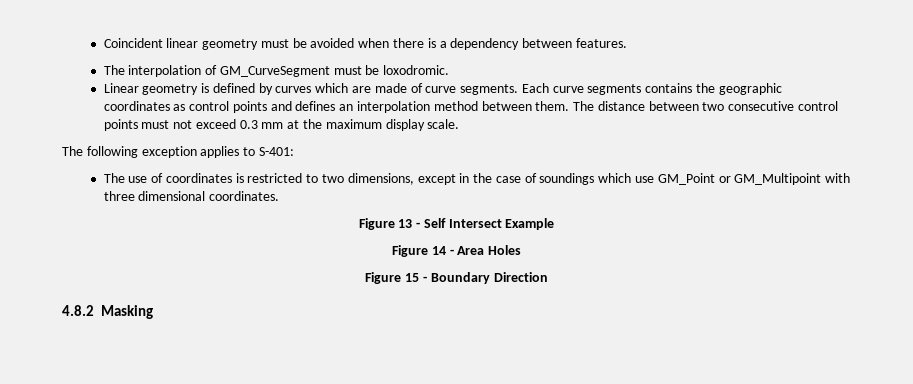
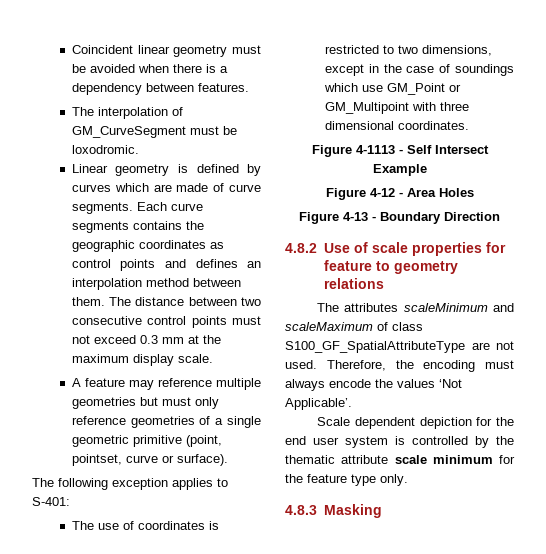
(460, 124) none -> [71,378,261,390] [71,397,219,409] [71,416,261,428] [71,435,222,447] [71,454,228,466] // A feature may reference multiple geometries but must only reference geometries of a single geometric primitive (point, pointset, curve or surface).
[398,219,413,228] 13 -> [355,145,395,154] 4-1113
[431,246,446,255] 14 -> [369,188,395,197] 4-12
[405,273,420,282] 15 -> [343,212,368,221] 4-13
(94, 310) none -> [323,242,506,256] [323,260,458,274] [323,278,384,289] [317,303,514,312] [285,322,423,331] [285,341,514,353] [285,360,514,372] [285,379,462,391] [285,398,352,410] [317,417,514,429] [285,436,514,448] [285,455,515,464] [285,474,408,486] [285,505,317,515] Use of scale properties for feature to geometry relations // The attributes scaleMinimum and scaleMaximum of class S100_GF_SpatialAttributeType are not used. Therefore, the encoding must always encode the values ‘Not Applicable’. // Scale dependent depiction for the end user system is controlled by the thematic attribute scale minimum for the feature type only. // 4.8.3

